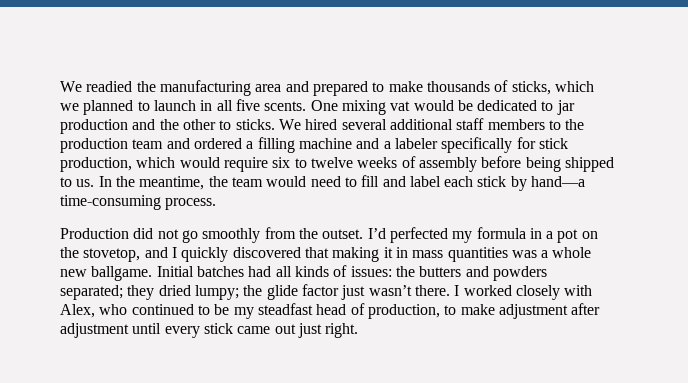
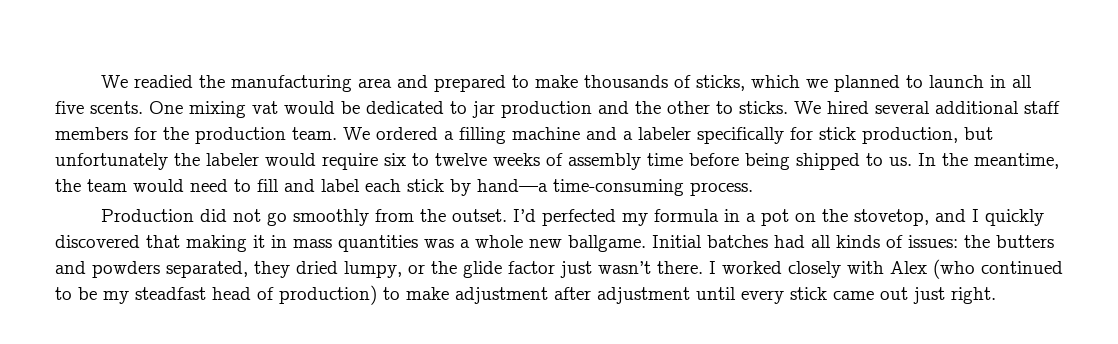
[548,120,561,130] to -> [134,127,157,140] for
[132,138,190,149] team and -> [292,127,370,140] team. We
[136,157,176,168] which -> [964,127,993,140] [55,153,259,170] but unfortunately the labeler
(477, 164) none -> [647,153,683,166] time
[60,285,123,300] separated; -> [166,261,248,278] separated,
[194,285,239,300] lumpy; -> [344,261,425,278] lumpy, or
[60,304,128,318] Alex, who -> [890,259,975,279] Alex (who
[367,304,440,319] production, -> [279,285,377,305] production)

